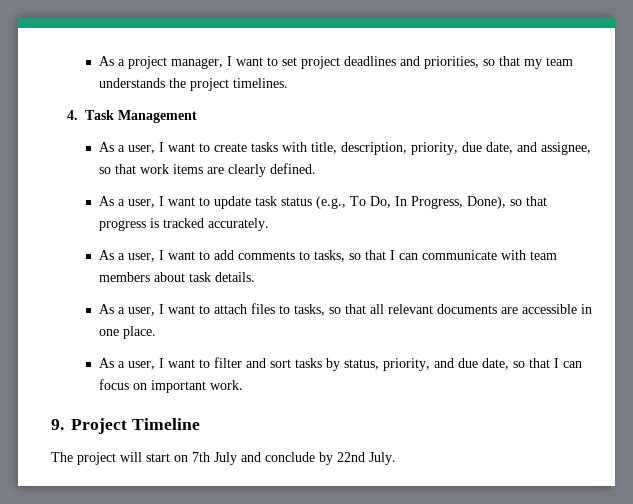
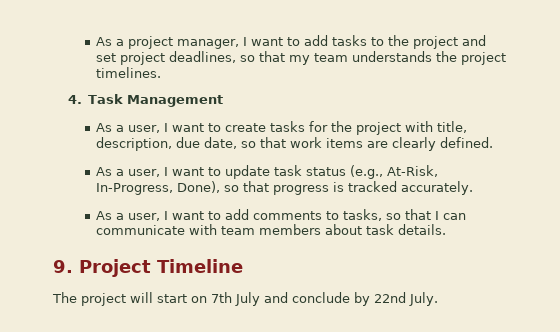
[282,56,480,69] set project deadlines and priorities, -> [303,35,486,49] [95,51,236,65] add tasks to the project and set project deadlines,
(279, 147) none -> [308,121,401,135] for the project
[411,142,592,155] priority, due date, and assignee, -> [175,137,237,149] due date,
[350,196,464,209] To Do, In Progress, -> [386,165,438,177] [95,183,173,195] At-Risk, In-Progress,
[99,303,593,316] [99,326,157,339] [99,357,583,371] [99,379,244,393] // As a user, I want to attach files to tasks, so that all relevant documents are accessible in one place. // As a user, I want to filter and sort tasks by status, priority, and due date, so that I can focus on important work. -> (446, 229) none

